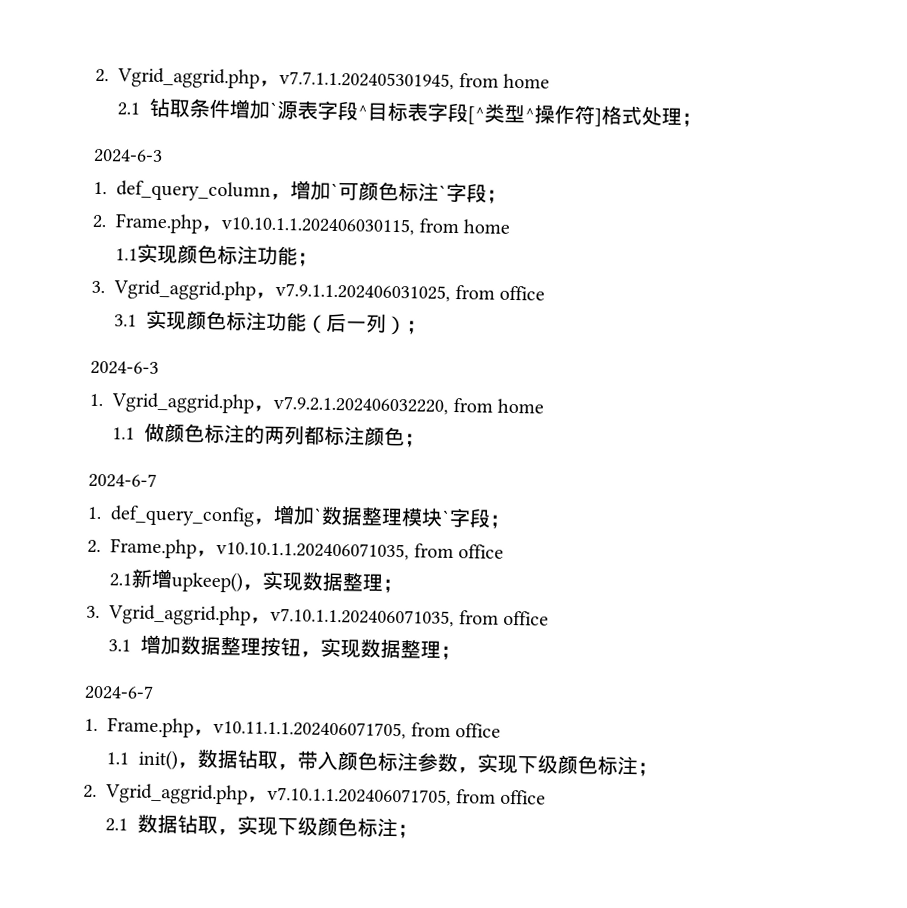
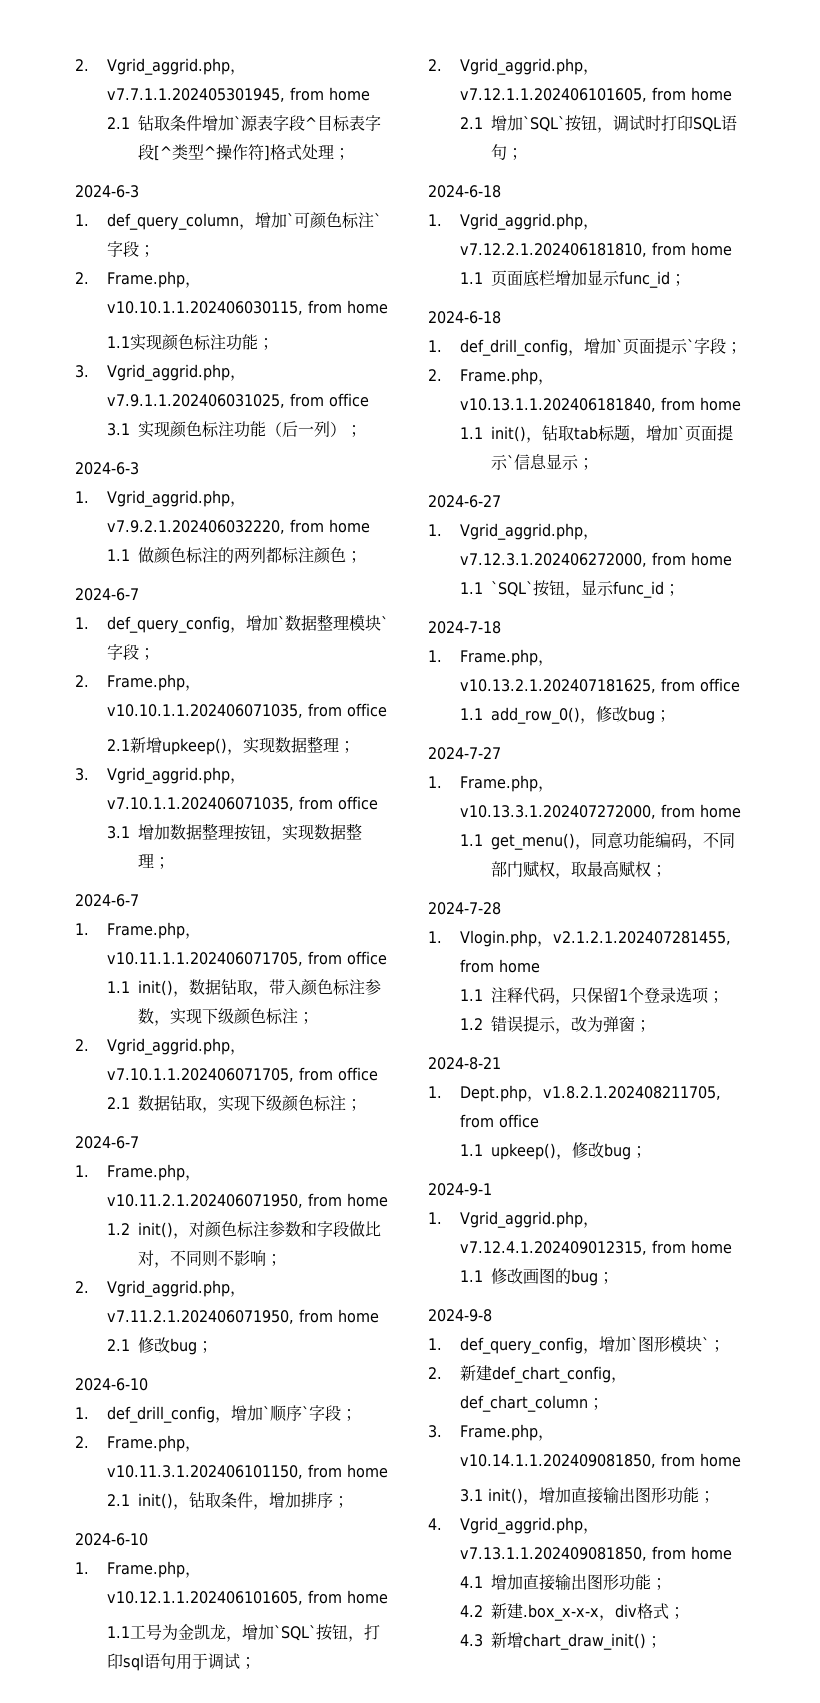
(419, 831) none -> [75,1136,139,1149] [75,1164,201,1181] [106,1193,388,1208] [106,1221,382,1239] [138,1250,283,1268] [75,1280,246,1297] [106,1309,379,1324] [106,1337,214,1355] [75,1378,148,1391] [75,1405,357,1423] [75,1435,201,1452] [106,1464,388,1479] [106,1492,350,1510] [75,1533,148,1546] [75,1561,201,1578] [106,1590,388,1605] [106,1624,380,1642] [106,1653,256,1671] [428,58,599,75] [459,87,732,102] [459,115,738,133] [491,144,524,160] [428,185,501,198] [428,213,599,230] [459,242,732,257] [459,269,687,288] [428,311,501,324] [428,337,742,356] [428,368,554,385] [459,397,741,412] [459,424,734,443] [491,454,595,470] [428,495,501,508] [428,523,599,540] [459,552,732,567] [459,580,681,598] [428,621,501,634] [428,649,554,666] [459,678,740,693] [459,706,672,724] [428,747,501,760] [428,775,554,792] [459,804,741,819] [459,832,736,850] [491,860,668,879] [428,902,501,915] [428,930,731,947] [459,959,540,973] [459,987,725,1005] [459,1015,652,1034] [428,1057,501,1070] [428,1085,721,1102] [459,1114,539,1128] [459,1142,648,1160] [428,1183,492,1196] [428,1211,599,1228] [459,1240,732,1255] [459,1268,615,1286] [428,1309,492,1322] [428,1335,725,1354] [428,1365,627,1383] [459,1395,604,1412] [428,1424,554,1441] [459,1453,741,1468] [459,1487,715,1505] [428,1517,599,1534] [459,1546,732,1561] [459,1574,668,1591] [459,1603,686,1621] [459,1632,663,1650] // 2024-6-7 // 1. Frame.php，v10.11.2.1.202406071950, from home // 1.2 init()，对颜色标注参数和字段做比对，不同则不影响； // 2. Vgrid_aggrid.php，v7.11.2.1.202406071950, from home // 2.1修改bug； // 2024-6-10 // 1. def_drill_config，增加`顺序`字段； // 2. Frame.php，v10.11.3.1.202406101150, from home // 2.1 init()，钻取条件，增加排序； // 2024-6-10 // 1. Frame.php，v10.12.1.1.202406101605, from home // 1.1工号为金凯龙，增加`SQL`按钮，打印sql语句用于调试； // 2. Vgrid_aggrid.php，v7.12.1.1.202406101605, from home // 2.1增加`SQL`按钮，调试时打印SQL语句； // 2024-6-18 // 1. Vgrid_aggrid.php，v7.12.2.1.202406181810, from home // 1.1页面底栏增加显示func_id； // 2024-6-18 // 1. def_drill_config，增加`页面提示`字段； // 2. Frame.php，v10.13.1.1.202406181840, from home // 1.1 init()，钻取tab标题，增加`页面提示`信息显示； // 2024-6-27 // 1. Vgrid_aggrid.php，v7.12.3.1.202406272000, from home // 1.1 `SQL`按钮，显示func_id； // 2024-7-18 // 1. Frame.php，v10.13.2.1.202407181625, from office // 1.1 add_row_0()，修改bug； // 2024-7-27 // 1. Frame.php，v10.13.3.1.202407272000, from home // 1.1 get_menu()，同意功能编码，不同部门赋权，取最高赋权； // 2024-7-28 // 1. Vlogin.php，v2.1.2.1.202407281455, from home // 1.1注释代码，只保留1个登录选项； // 1.2错误提示，改为弹窗； // 2024-8-21 // 1. Dept.php，v1.8.2.1.202408211705, from office // 1.1 upkeep()，修改bug； // 2024-9-1 // 1. Vgrid_aggrid.php，v7.12.4.1.202409012315, from home // 1.1修改画图的bug； // 2024-9-8 // 1. def_query_config，增加`图形模块`； // 2.新建def_chart_config，def_chart_column； // 3. Frame.php，v10.14.1.1.202409081850, from home // 3.1 init()，增加直接输出图形功能； // 4. Vgrid_aggrid.php，v7.13.1.1.202409081850, from home // 4.1增加直接输出图形功能； // 4.2新建.box_x-x-x，div格式； // 4.3新增chart_draw_init()；

